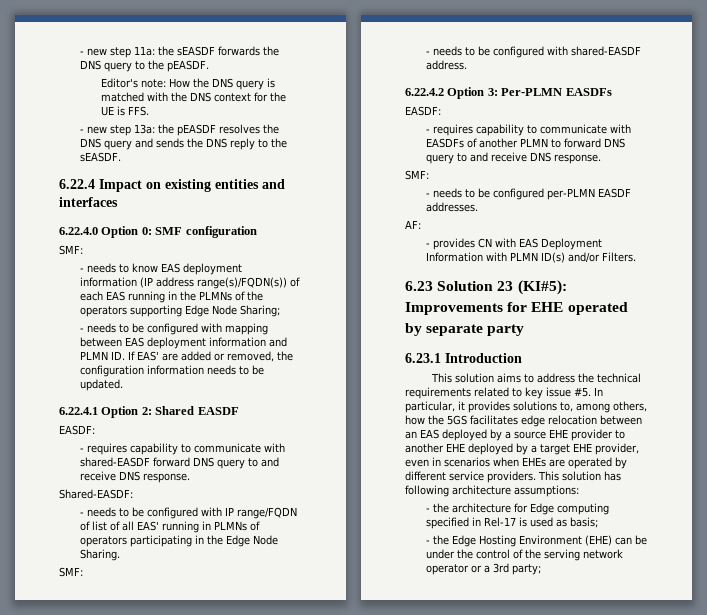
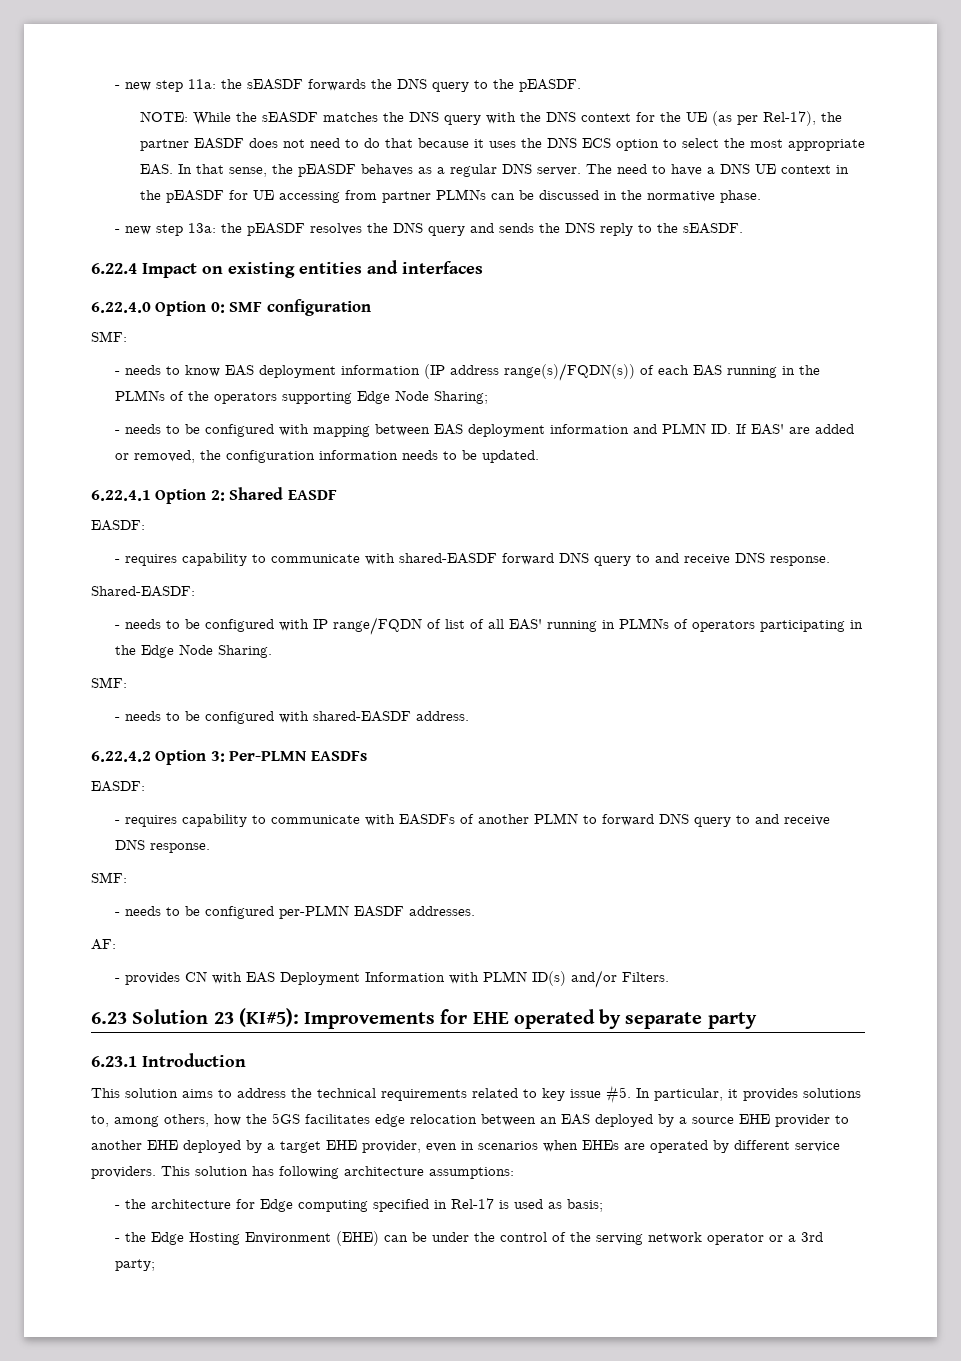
[101,78,276,90] [101,92,145,102] Editor's note: How the DNS query is matched -> [139,111,481,125] NOTE: While the sEASDF matches the DNS query
[117,106,150,116] is FFS. -> [711,111,842,126] [139,137,865,151] [139,163,849,177] [139,189,761,203] (as per Rel-17), the partner EASDF does not need to do that because it uses the DNS ECS option to select the most appropriate EAS. In that sense, the pEASDF behaves as a regular DNS server. The need to have a DNS UE context in the pEASDF for UE accessing from partner PLMNs can be discussed in the normative phase.

